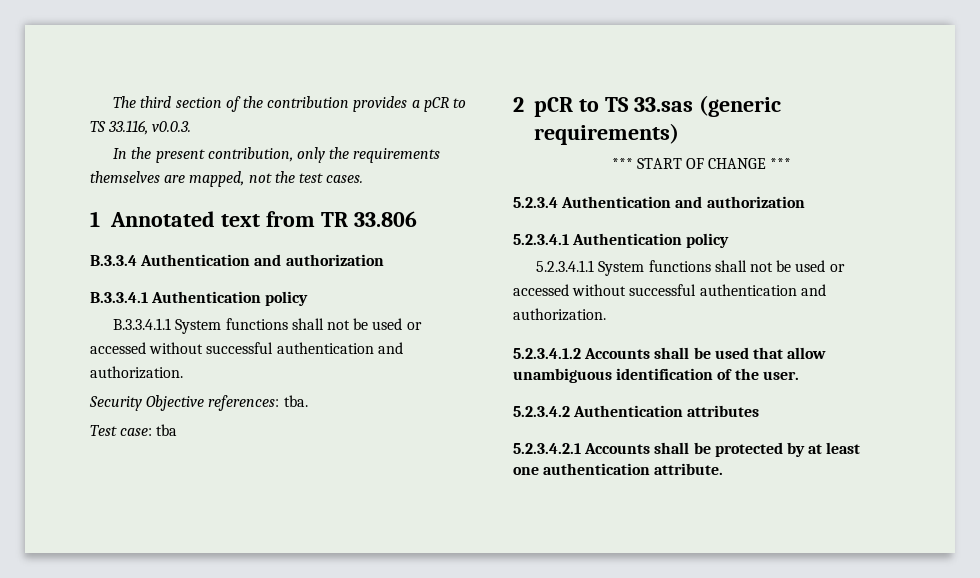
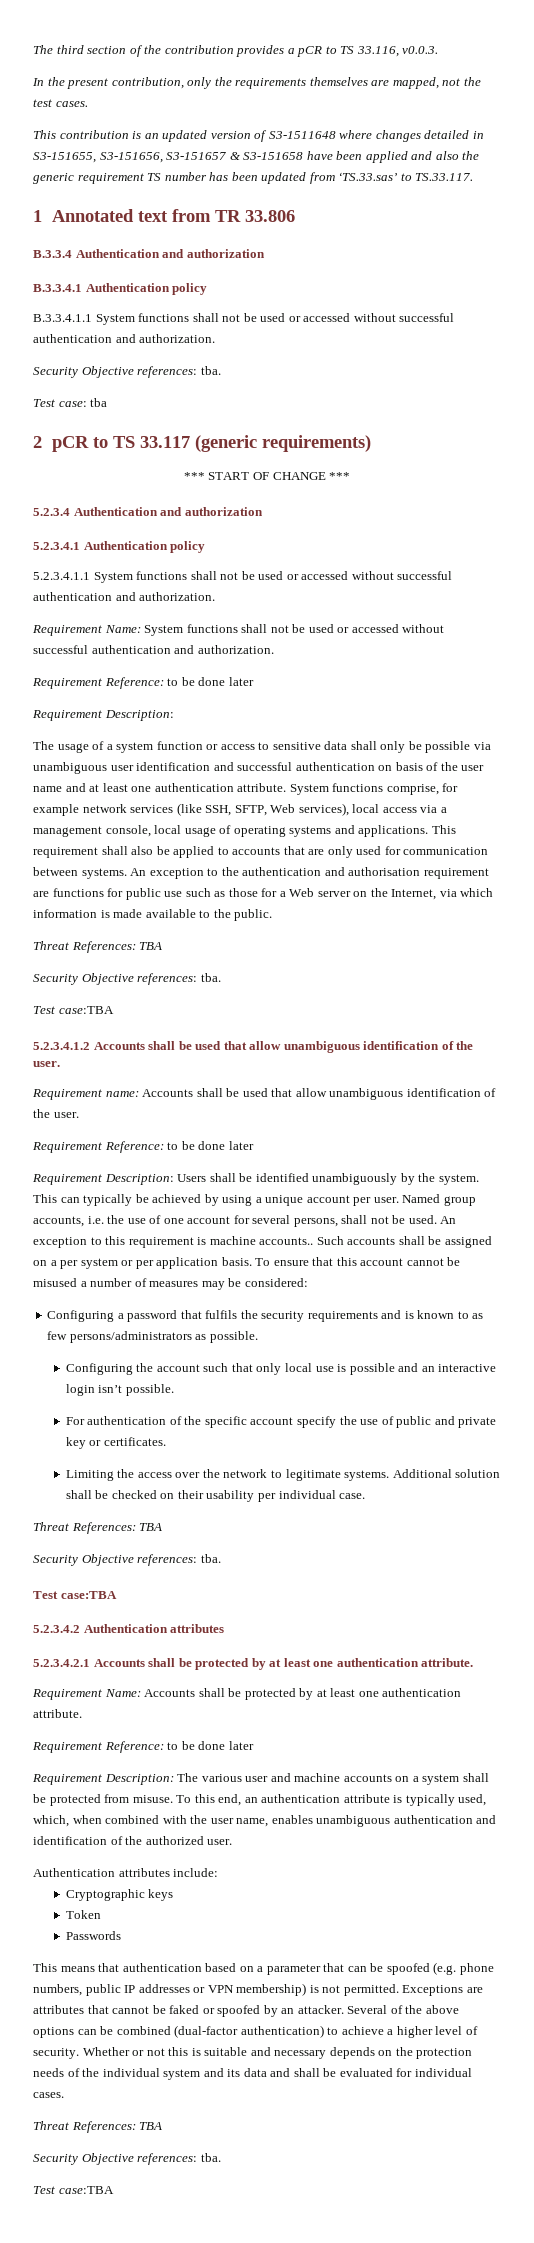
(364, 179) none -> [33,130,484,142] [33,151,480,163] [33,172,474,184] // This contribution is an updated version of S3-1511648 where changes detailed in S3-151655, S3-151656, S3-151657 & S3-151658 have been applied and also the generic requirement TS number has been updated from ‘TS.33.sas’ to TS.33.117.
[633,97,693,112] 33.sas -> [139,436,190,448] 33.117
(606, 314) none -> [32,624,445,636] [33,645,274,654] [32,677,254,689] [32,710,174,721] [33,741,491,753] [33,762,485,774] [33,783,459,795] [33,803,447,816] [33,825,456,837] [33,846,489,858] [33,867,489,879] [33,888,494,900] [33,909,273,921] [33,941,163,953] [33,973,221,985] [33,1006,114,1014] // Requirement Name: System functions shall not be used or accessed without successful authentication and authorization. // Requirement Reference: to be done later // Requirement Description: // The usage of a system function or access to sensitive data shall only be possible via unambiguous user identification and successful authentication on basis of the user name and at least one authentication attribute. System functions comprise, for example network services (like SSH, SFTP, Web services), local access via a management console, local usage of operating systems and applications. This requirement shall also be applied to accounts that are only used for communication between systems. An exception to the authentication and authorisation requirement are functions for public use such as those for a Web server on the Internet, via which information is made available to the public. // Threat References: TBA // Security Objective references: tba. // Test case:TBA
(799, 375) none -> [32,1088,497,1100] [33,1109,79,1118] [32,1141,254,1153] [32,1173,479,1185] [33,1194,476,1206] [33,1215,457,1227] [33,1236,492,1248] [33,1257,461,1269] [33,1278,308,1290] [47,1310,484,1322] [47,1331,258,1343] [65,1363,497,1375] [65,1384,174,1396] [65,1416,497,1428] [65,1437,166,1449] [65,1469,501,1481] [65,1490,366,1502] [33,1522,163,1534] [33,1554,221,1566] [33,1591,117,1599] // Requirement name: Accounts shall be used that allow unambiguous identification of the user. // Requirement Reference: to be done later // Requirement Description: Users shall be identified unambiguously by the system. This can typically be achieved by using a unique account per user. Named group accounts, i.e. the use of one account for several persons, shall not be used. An exception to this requirement is machine accounts.. Such accounts shall be assigned on a per system or per application basis. To ensure that this account cannot be misused a number of measures may be considered: // Configuring a password that fulfils the security requirements and is known to as few persons/administrators as possible. // Configuring the account such that only local use is possible and an interactive login isn’t possible. // For authentication of the specific account specify the use of public and private key or certificates. // Limiting the access over the network to legitimate systems. Additional solution shall be checked on their usability per individual case. // Threat References: TBA // Security Objective references: tba. // Test case:TBA
(724, 469) none -> [32,1688,462,1700] [33,1709,82,1718] [32,1741,254,1753] [32,1773,489,1785] [33,1794,487,1806] [33,1815,497,1827] [33,1836,233,1845] [33,1868,219,1877] [65,1889,174,1901] [65,1910,101,1919] [65,1931,121,1940] [33,1962,494,1975] [33,1983,483,1996] [33,2005,459,2017] [33,2025,478,2038] [33,2047,473,2059] [33,2068,472,2080] [33,2092,64,2098] [33,2121,163,2133] [33,2153,221,2165] [33,2186,114,2194] // Requirement Name: Accounts shall be protected by at least one authentication attribute. // Requirement Reference: to be done later // Requirement Description: The various user and machine accounts on a system shall be protected from misuse. To this end, an authentication attribute is typically used, which, when combined with the user name, enables unambiguous authentication and identification of the authorized user. // Authentication attributes include: // Cryptographic keys // Token // Passwords // This means that authentication based on a parameter that can be spoofed (e.g. phone numbers, public IP addresses or VPN membership) is not permitted. Exceptions are attributes that cannot be faked or spoofed by an attacker. Several of the above options can be combined (dual-factor authentication) to achieve a higher level of security. Whether or not this is suitable and necessary depends on the protection needs of the individual system and its data and shall be evaluated for individual cases. // Threat References: TBA // Security Objective references: tba. // Test case:TBA

